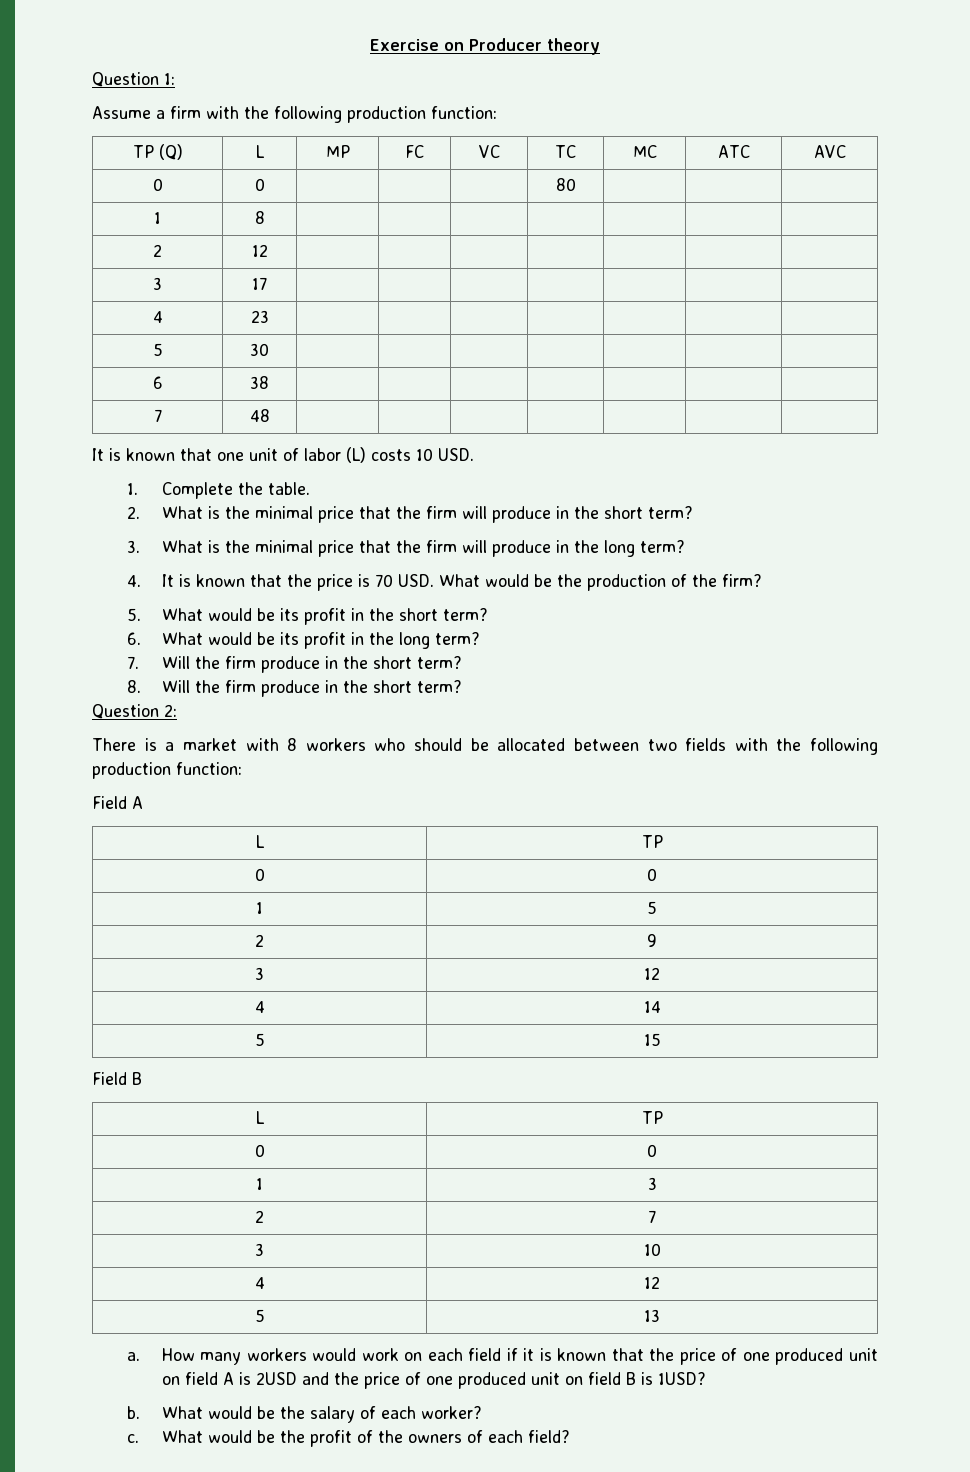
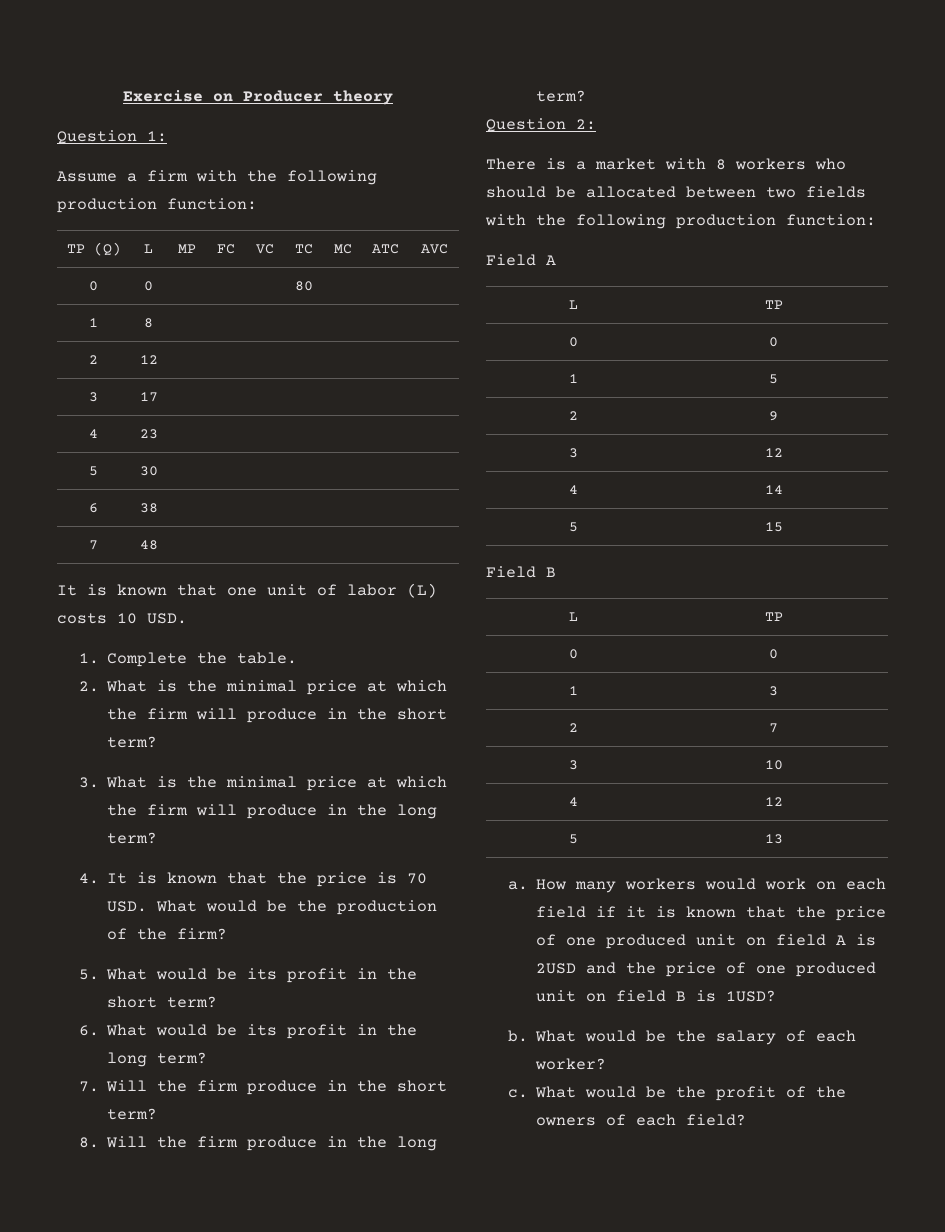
[358,506,391,519] that -> [367,680,448,692] at which
[358,540,391,553] that -> [367,776,448,788] at which
[372,680,412,693] short -> [397,1136,438,1151] long

